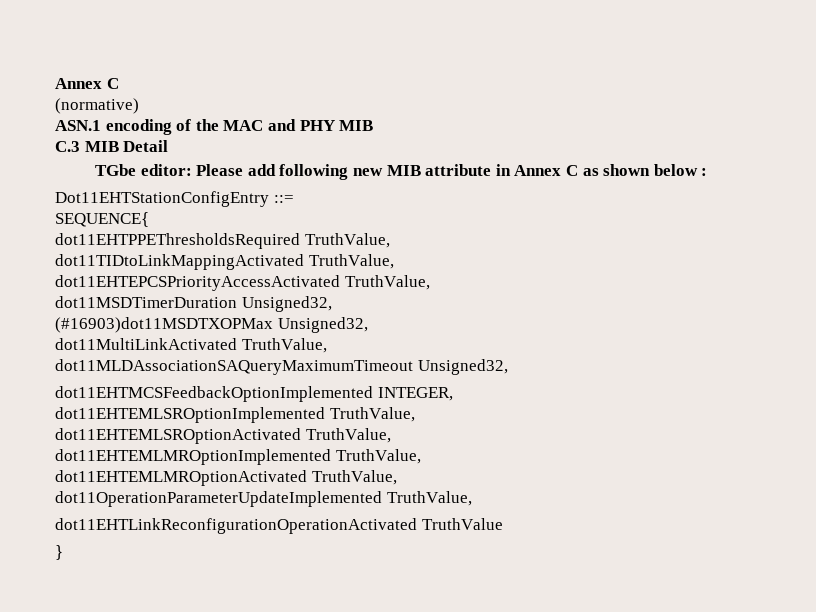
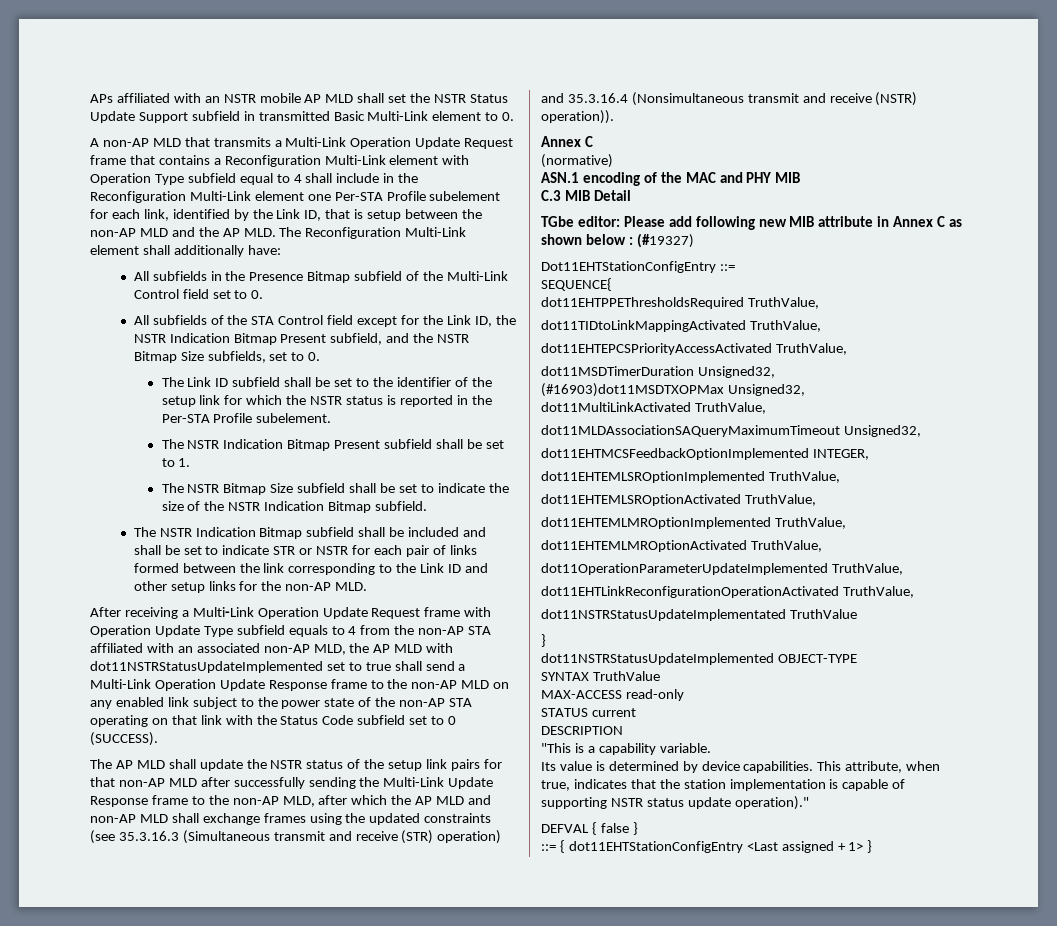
(55, 83) none -> [90,93,508,103] [90,111,515,123] [90,137,514,149] [90,155,470,167] [90,173,419,185] [90,191,501,203] [90,209,482,221] [90,227,467,239] [90,245,281,257] [133,271,508,283] [133,289,264,299] [133,315,516,327] [133,333,470,345] [133,351,321,363] [161,377,492,387] [161,395,492,407] [161,413,332,423] [161,439,504,451] [161,458,191,467] [161,483,509,495] [161,501,427,513] [133,527,487,539] [133,545,477,557] [133,563,488,575] [133,581,368,593] [90,607,492,619] [90,625,492,637] [90,643,454,655] [90,661,466,673] [90,679,510,691] [90,697,473,709] [90,715,457,727] [90,732,158,746] [90,759,502,771] [90,777,494,789] [90,795,492,807] [90,813,492,825] [90,830,502,844] [541,92,918,106] [541,110,614,124] APs affiliated with an NSTR mobile AP MLD shall set the NSTR Status Update Support subfield in transmitted Basic Multi-Link element to 0. // A non-AP MLD that transmits a Multi-Link Operation Update Request frame that contains a Reconfiguration Multi-Link element with Operation Type subfield equal to 4 shall include in the Reconfiguration Multi-Link element one Per-STA Profile subelement for each link, identified by the Link ID, that is setup between the non-AP MLD and the AP MLD. The Reconfiguration Multi-Link element shall additionally have: // All subfields in the Presence Bitmap subfield of the Multi-Link Control field set to 0. // All subfields of the STA Control field except for the Link ID, the NSTR Indication Bitmap Present subfield, and the NSTR Bitmap Size subfields, set to 0. // The Link ID subfield shall be set to the identifier of the setup link for which the NSTR status is reported in the Per-STA Profile subelement. // The NSTR Indication Bitmap Present subfield shall be set to 1. // The NSTR Bitmap Size subfield shall be set to indicate the size of the NSTR Indication Bitmap subfield. // The NSTR Indication Bitmap subfield shall be included and shall be set to indicate STR or NSTR for each pair of links formed between the link corresponding to the Link ID and other setup links for the non-AP MLD. // After receiving a Multi-Link Operation Update Request frame with Operation Update Type subfield equals to 4 from the non-AP STA affiliated with an associated non-AP MLD, the AP MLD with dot11NSTRStatusUpdateImplemented set to true shall send a Multi-Link Operation Update Response frame to the non-AP MLD on any enabled link subject to the power state of the non-AP STA operating on that link with the Status Code subfield set to 0 (SUCCESS). // The AP MLD shall update the NSTR status of the setup link pairs for that non-AP MLD after successfully sending the Multi-Link Update Response frame to the non-AP MLD, after which the AP MLD and non-AP MLD shall exchange frames using the updated constraints (see 35.3.16.3 (Simultaneous transmit and receive (STR) operation) and 35.3.16.4 (Nonsimultaneous transmit and receive (NSTR) operation)). //
(708, 172) none -> [636,233,694,248] (#19327)
(417, 526) none -> [842,586,914,598] [541,609,786,621] TruthValue, // dot11NSTRStatusUpdateImplementated
(63, 552) none -> [541,653,857,665] [541,671,660,681] [541,689,684,701] [541,708,636,717] [541,726,623,735] [541,743,711,755] [541,761,941,773] [541,779,906,791] [541,796,809,810] [541,822,638,835] [541,840,873,853] // dot11NSTRStatusUpdateImplemented OBJECT-TYPE // SYNTAX TruthValue // MAX-ACCESS read-only // STATUS current // DESCRIPTION // "This is a capability variable. // Its value is determined by device capabilities. This attribute, when true, indicates that the station implementation is capable of supporting NSTR status update operation)." // DEFVAL { false } // ::= { dot11EHTStationConfigEntry <Last assigned + 1> }

